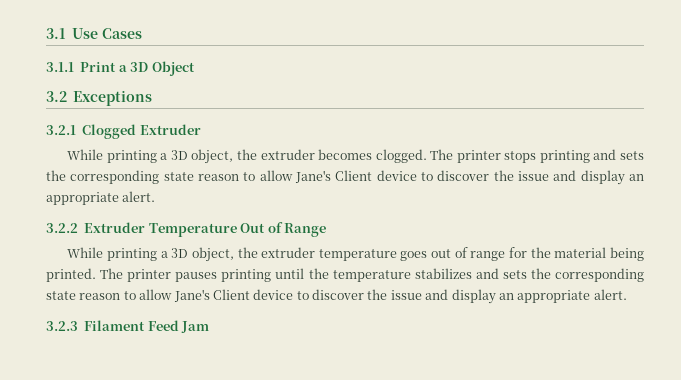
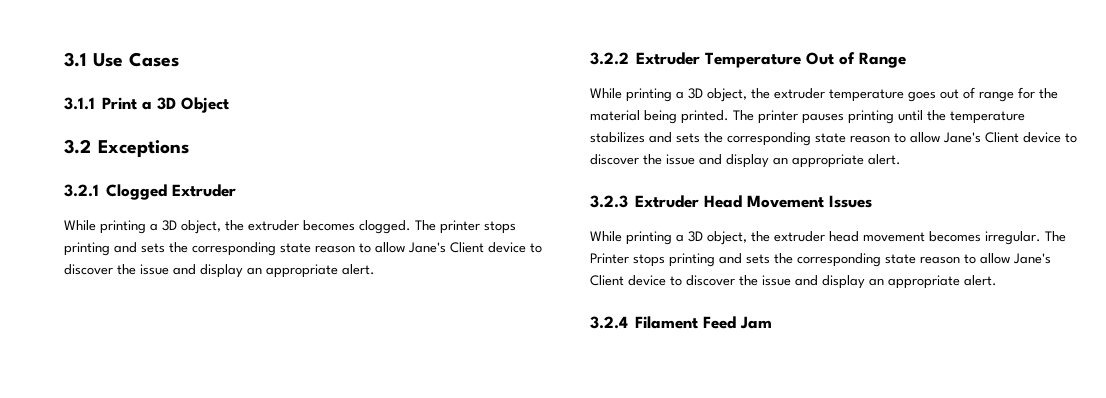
(78, 326) none -> [635,195,873,208] [590,231,1066,245] [590,253,1051,267] [590,275,997,289] [590,316,628,329] Extruder Head Movement Issues // While printing a 3D object, the extruder head movement becomes irregular. The Printer stops printing and sets the corresponding state reason to allow Jane's Client device to discover the issue and display an appropriate alert. // 3.2.4

